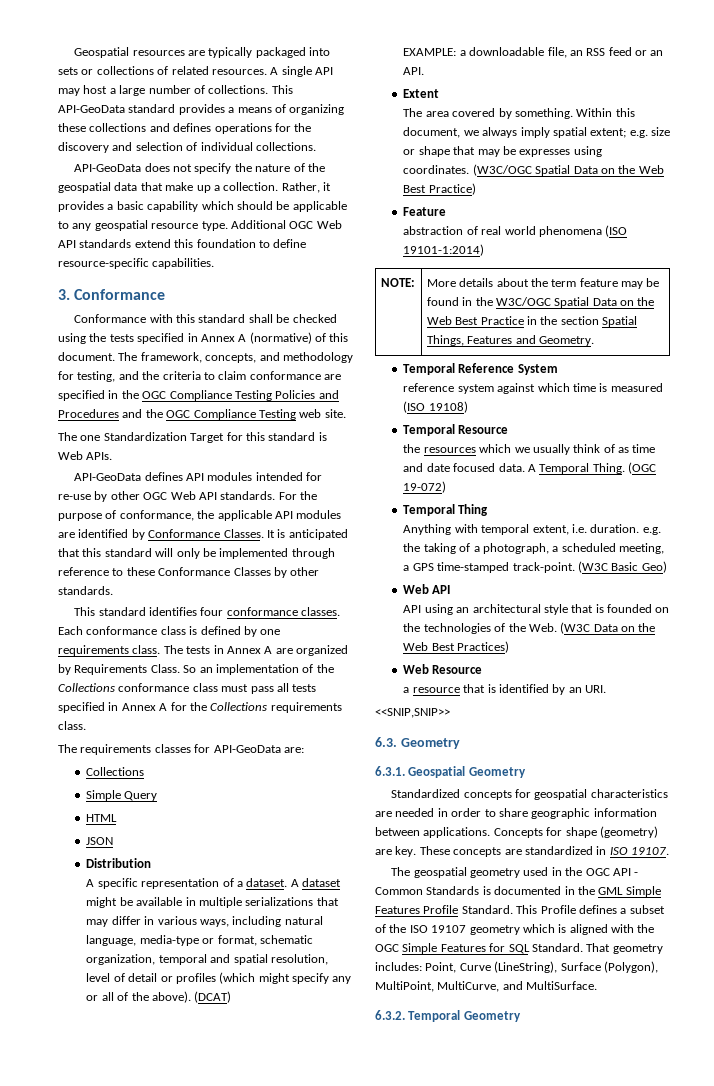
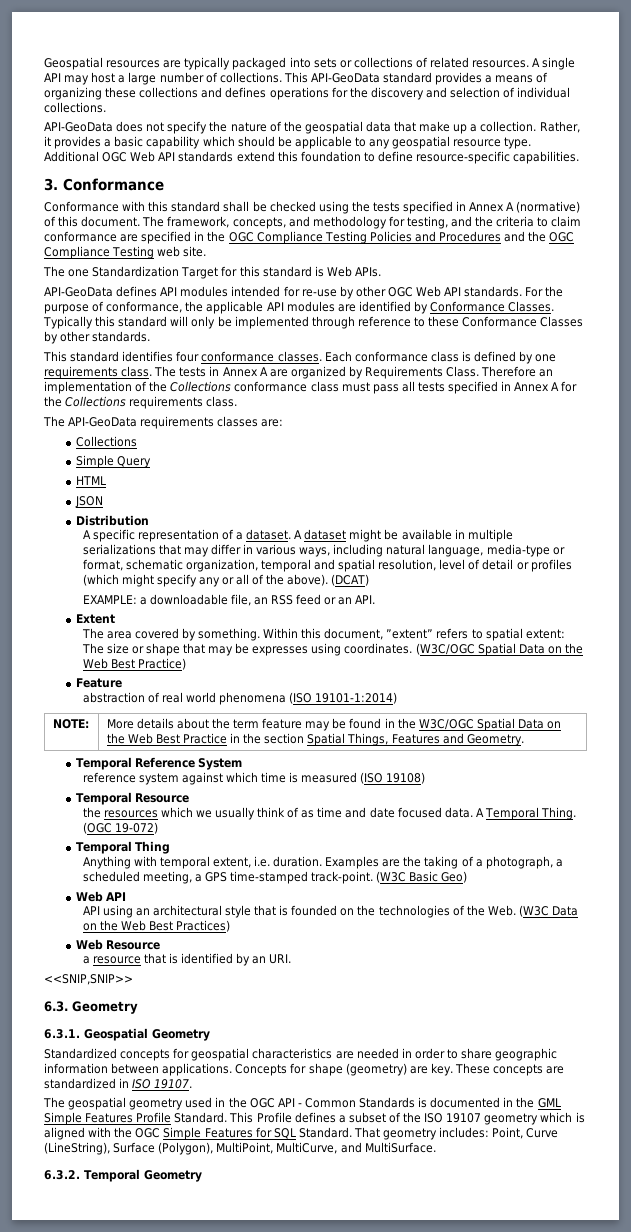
[266,529,348,540] [58,548,80,557] It is anticipated that -> [43,316,93,329] Typically
[183,665,197,673] So -> [481,366,537,377] Therefore
(77, 748) none -> [68,417,138,427] API-GeoData
[194,744,281,753] for API-GeoData -> (259, 421) none
[463,127,648,138] we always imply spatial extent; e.g. -> [386,628,565,641] [81,643,104,654] ”extent” refers to spatial extent: The
[642,527,661,535] e.g. -> [325,856,401,869] Examples are

